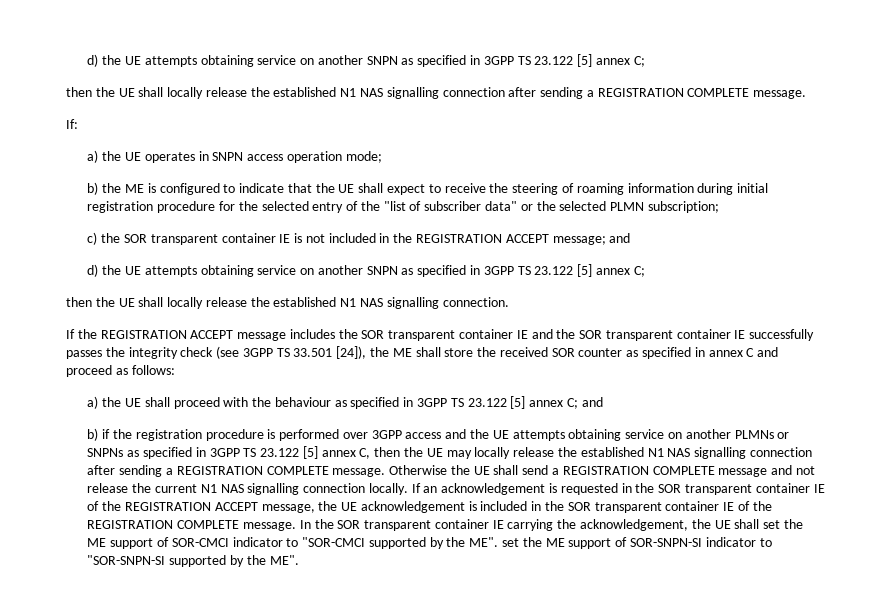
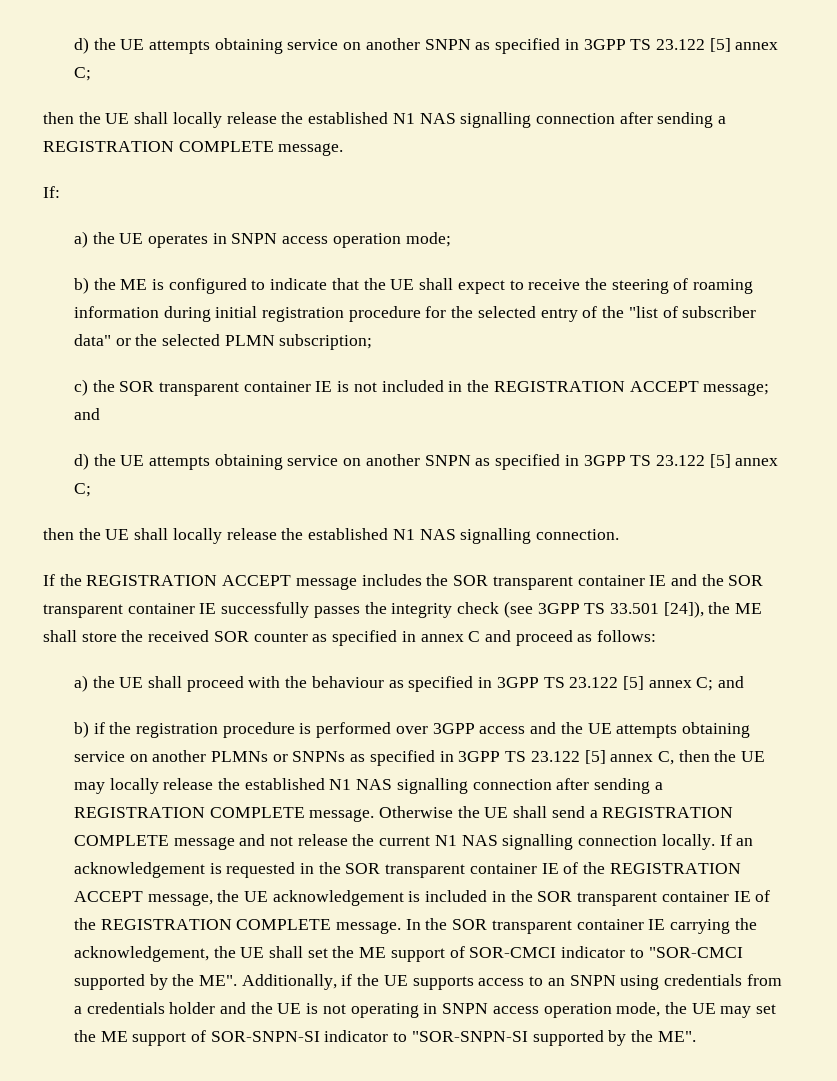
(499, 542) none -> [241,974,782,990] [73,1002,752,1018] Additionally, if the UE supports access to an SNPN using credentials from a credentials holder and the UE is not operating in SNPN access operation mode, the UE may

